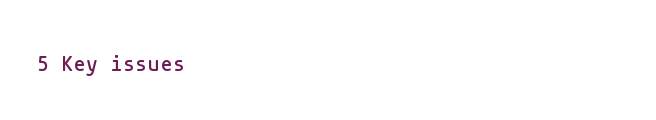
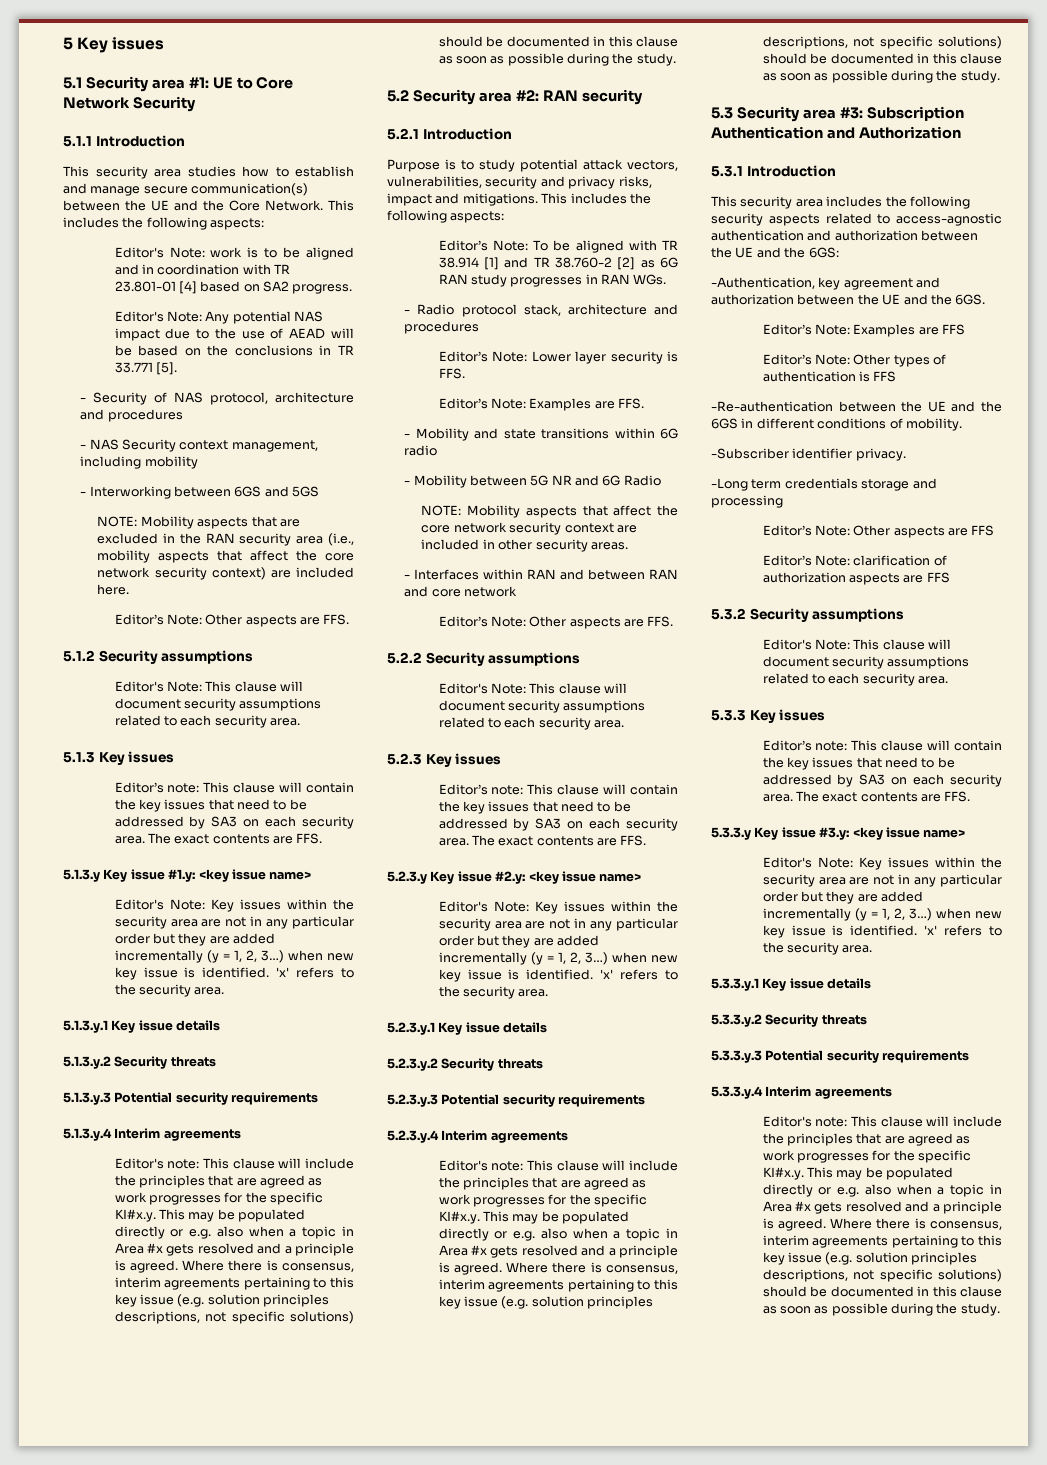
(185, 63) none -> [63,76,294,92] [63,96,196,112] [63,135,185,147] [63,166,354,179] [63,183,309,196] [63,200,354,211] [63,217,265,230] [114,247,354,260] [114,264,291,275] [114,281,353,294] [114,311,324,324] [114,328,354,341] [114,345,354,356] [114,362,177,375] [80,392,354,405] [80,409,183,422] [80,439,318,452] [80,456,198,469] [80,486,320,499] [97,516,300,529] [97,533,354,546] [97,550,354,563] [97,567,354,580] [97,584,130,595] [114,614,350,627] [63,650,254,664] [114,681,304,692] [114,698,322,711] [114,715,301,728] [63,751,175,765] [114,782,354,793] [114,799,307,812] [114,816,354,829] [114,833,323,844] [63,869,312,882] [114,899,354,912] [114,916,354,929] [114,933,276,946] [114,950,355,963] [114,967,354,980] [114,984,225,997] [63,1020,221,1033] [63,1056,216,1069] [63,1092,319,1105] [63,1128,241,1141] [114,1158,355,1169] [114,1175,323,1188] [114,1192,324,1205] [114,1209,306,1222] [114,1226,354,1239] [114,1243,354,1256] [114,1260,354,1273] [114,1277,355,1290] [114,1294,330,1307] [114,1311,354,1324] [438,36,678,47] [438,53,676,66] [387,89,643,105] [387,128,512,140] [387,159,678,172] [387,176,652,189] [387,193,651,206] [387,210,505,223] [438,240,678,253] [438,257,678,270] [438,274,667,287] [404,304,678,317] [404,321,480,334] [438,351,678,364] [438,368,465,379] [438,398,645,411] [404,428,678,441] [404,445,438,456] [404,475,661,488] [421,505,678,518] [421,522,637,535] [421,539,628,552] [404,569,678,580] [404,586,517,597] [438,616,674,629] [387,652,581,666] [438,683,628,694] [438,700,646,713] [438,717,625,730] [387,753,502,767] [438,784,678,795] [438,801,631,814] [438,818,678,831] [438,835,647,846] [387,871,642,884] [438,901,678,914] [438,918,678,931] [438,935,600,948] [438,952,678,965] [438,969,678,982] [438,986,549,999] [387,1022,548,1035] [387,1058,543,1071] [387,1094,646,1107] [387,1130,568,1143] [438,1160,678,1171] [438,1177,647,1190] [438,1194,648,1207] [438,1211,630,1224] [438,1228,678,1241] [438,1245,678,1258] [438,1262,678,1275] [438,1279,678,1292] [438,1296,654,1309] [762,36,1002,49] [762,53,1002,64] [762,70,1000,83] [711,106,964,122] [711,126,961,139] [711,165,836,177] [711,196,970,209] [711,213,1002,226] [711,230,979,241] [711,247,839,258] [711,277,941,290] [711,294,986,305] [762,324,966,337] [762,354,947,367] [762,371,897,382] [711,401,1002,412] [711,418,962,431] [711,448,906,461] [711,478,937,491] [711,495,783,508] [762,525,995,538] [762,555,947,566] [762,572,950,585] [711,608,905,622] [762,639,952,650] [762,656,970,669] [762,673,949,686] [711,709,826,723] [762,740,1002,751] [762,757,955,770] [762,774,1002,787] [762,791,971,802] [711,827,966,840] [762,857,1002,870] [762,874,1002,887] [762,891,924,904] [762,908,1002,921] [762,925,1002,938] [762,942,873,955] [711,978,872,991] [711,1014,867,1027] [711,1050,970,1063] [711,1086,892,1099] [762,1116,1002,1127] [762,1133,971,1146] [762,1150,972,1163] [762,1167,954,1180] [762,1184,1002,1197] [762,1201,1002,1214] [762,1218,1002,1231] [762,1235,1002,1248] [762,1252,978,1265] [762,1269,1002,1282] [762,1286,1002,1297] [762,1303,1000,1316] // 5.1 Security area #1: UE to Core Network Security // 5.1.1 Introduction // This security area studies how to establish and manage secure communication(s) between the UE and the Core Network. This includes the following aspects: // Editor's Note: work is to be aligned and in coordination with TR 23.801-01 [4] based on SA2 progress. // Editor's Note: Any potential NAS impact due to the use of AEAD will be based on the conclusions in TR 33.771 [5]. // - Security of NAS protocol, architecture and procedures // - NAS Security context management, including mobility // - Interworking between 6GS and 5GS // NOTE: Mobility aspects that are excluded in the RAN security area (i.e., mobility aspects that affect the core network security context) are included here. // Editor’s Note: Other aspects are FFS. // 5.1.2 Security assumptions // Editor's Note: This clause will document security assumptions related to each security area. // 5.1.3 Key issues // Editor’s note: This clause will contain the key issues that need to be addressed by SA3 on each security area. The exact contents are FFS. // 5.1.3.y Key issue #1.y: <key issue name> // Editor's Note: Key issues within the security area are not in any particular order but they are added incrementally (y = 1, 2, 3…) when new key issue is identified. 'x' refers to the security area. // 5.1.3.y.1 Key issue details // 5.1.3.y.2 Security threats // 5.1.3.y.3 Potential security requirements // 5.1.3.y.4 Interim agreements // Editor's note: This clause will include the principles that are agreed as work progresses for the specific KI#x.y. This may be populated directly or e.g. also when a topic in Area #x gets resolved and a principle is agreed. Where there is consensus, interim agreements pertaining to this key issue (e.g. solution principles descriptions, not specific solutions) should be documented in this clause as soon as possible during the study. // 5.2 Security area #2: RAN security // 5.2.1 Introduction // Purpose is to study potential attack vectors, vulnerabilities, security and privacy risks, impact and mitigations. This includes the following aspects: // Editor’s Note: To be aligned with TR 38.914 [1] and TR 38.760-2 [2] as 6G RAN study progresses in RAN WGs. // - Radio protocol stack, architecture and procedures // Editor’s Note: Lower layer security is FFS. // Editor’s Note: Examples are FFS. // - Mobility and state transitions within 6G radio // - Mobility between 5G NR and 6G Radio // NOTE: Mobility aspects that affect the core network security context are included in other security areas. // - Interfaces within RAN and between RAN and core network // Editor’s Note: Other aspects are FFS. // 5.2.2 Security assumptions // Editor's Note: This clause will document security assumptions related to each security area. // 5.2.3 Key issues // Editor’s note: This clause will contain the key issues that need to be addressed by SA3 on each security area. The exact contents are FFS. // 5.2.3.y Key issue #2.y: <key issue name> // Editor's Note: Key issues within the security area are not in any particular order but they are added incrementally (y = 1, 2, 3…) when new key issue is identified. 'x' refers to the security area. // 5.2.3.y.1 Key issue details // 5.2.3.y.2 Security threats // 5.2.3.y.3 Potential security requirements // 5.2.3.y.4 Interim agreements // Editor's note: This clause will include the principles that are agreed as work progresses for the specific KI#x.y. This may be populated directly or e.g. also when a topic in Area #x gets resolved and a principle is agreed. Where there is consensus, interim agreements pertaining to this key issue (e.g. solution principles descriptions, not specific solutions) should be documented in this clause as soon as possible during the study. // 5.3 Security area #3: Subscription Authentication and Authorization // 5.3.1 Introduction // This security area includes the following security aspects related to access-agnostic authentication and authorization between the UE and the 6GS: // -Authentication, key agreement and authorization between the UE and the 6GS. // Editor’s Note: Examples are FFS // Editor’s Note: Other types of authentication is FFS // -Re-authentication between the UE and the 6GS in different conditions of mobility. // -Subscriber identifier privacy. // -Long term credentials storage and processing // Editor’s Note: Other aspects are FFS // Editor’s Note: clarification of authorization aspects are FFS // 5.3.2 Security assumptions // Editor's Note: This clause will document security assumptions related to each security area. // 5.3.3 Key issues // Editor’s note: This clause will contain the key issues that need to be addressed by SA3 on each security area. The exact contents are FFS. // 5.3.3.y Key issue #3.y: <key issue name> // Editor's Note: Key issues within the security area are not in any particular order but they are added incrementally (y = 1, 2, 3…) when new key issue is identified. 'x' refers to the security area. // 5.3.3.y.1 Key issue details // 5.3.3.y.2 Security threats // 5.3.3.y.3 Potential security requirements // 5.3.3.y.4 Interim agreements // Editor's note: This clause will include the principles that are agreed as work progresses for the specific KI#x.y. This may be populated directly or e.g. also when a topic in Area #x gets resolved and a principle is agreed. Where there is consensus, interim agreements pertaining to this key issue (e.g. solution principles descriptions, not specific solutions) should be documented in this clause as soon as possible during the study.

